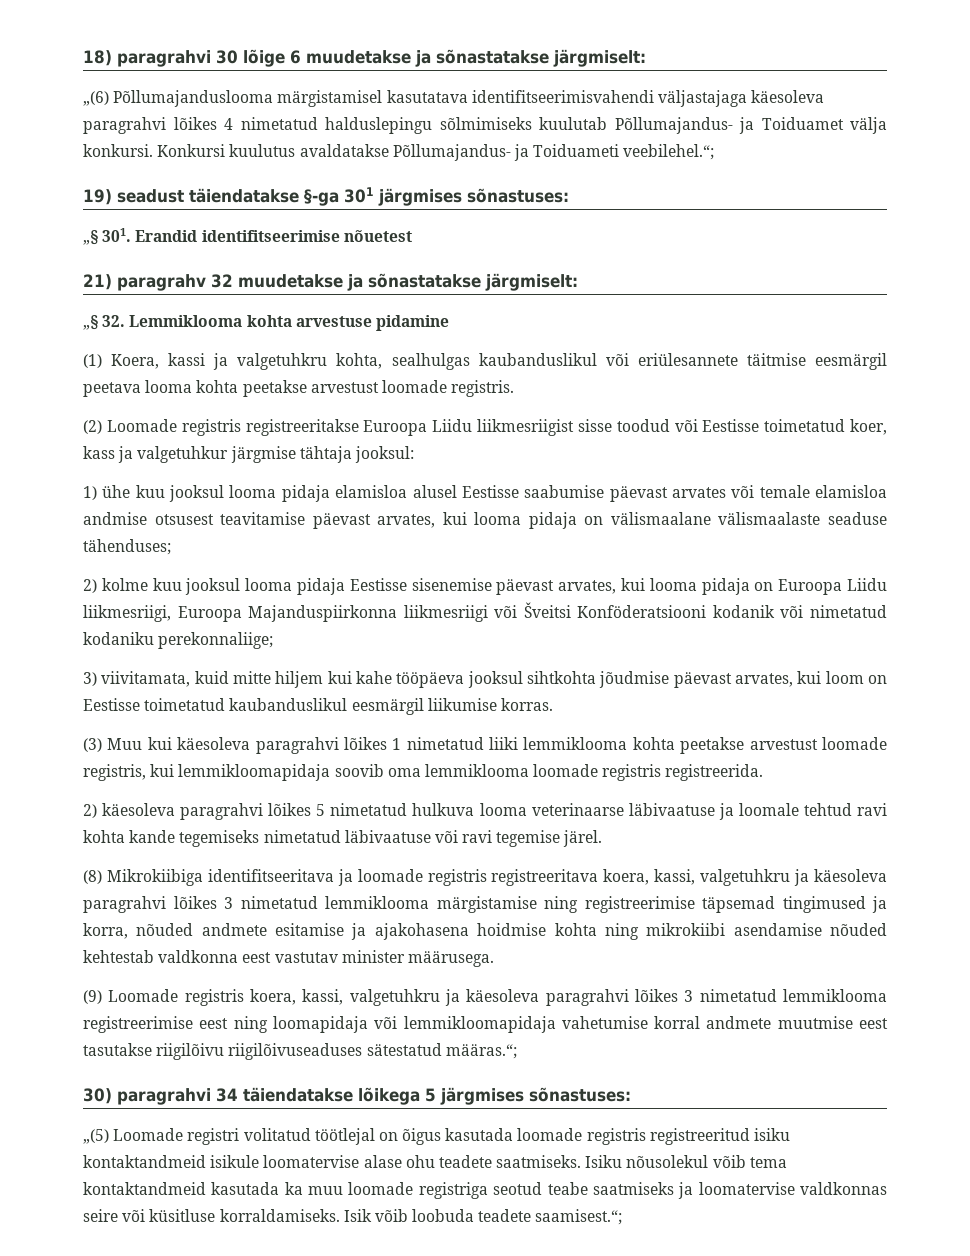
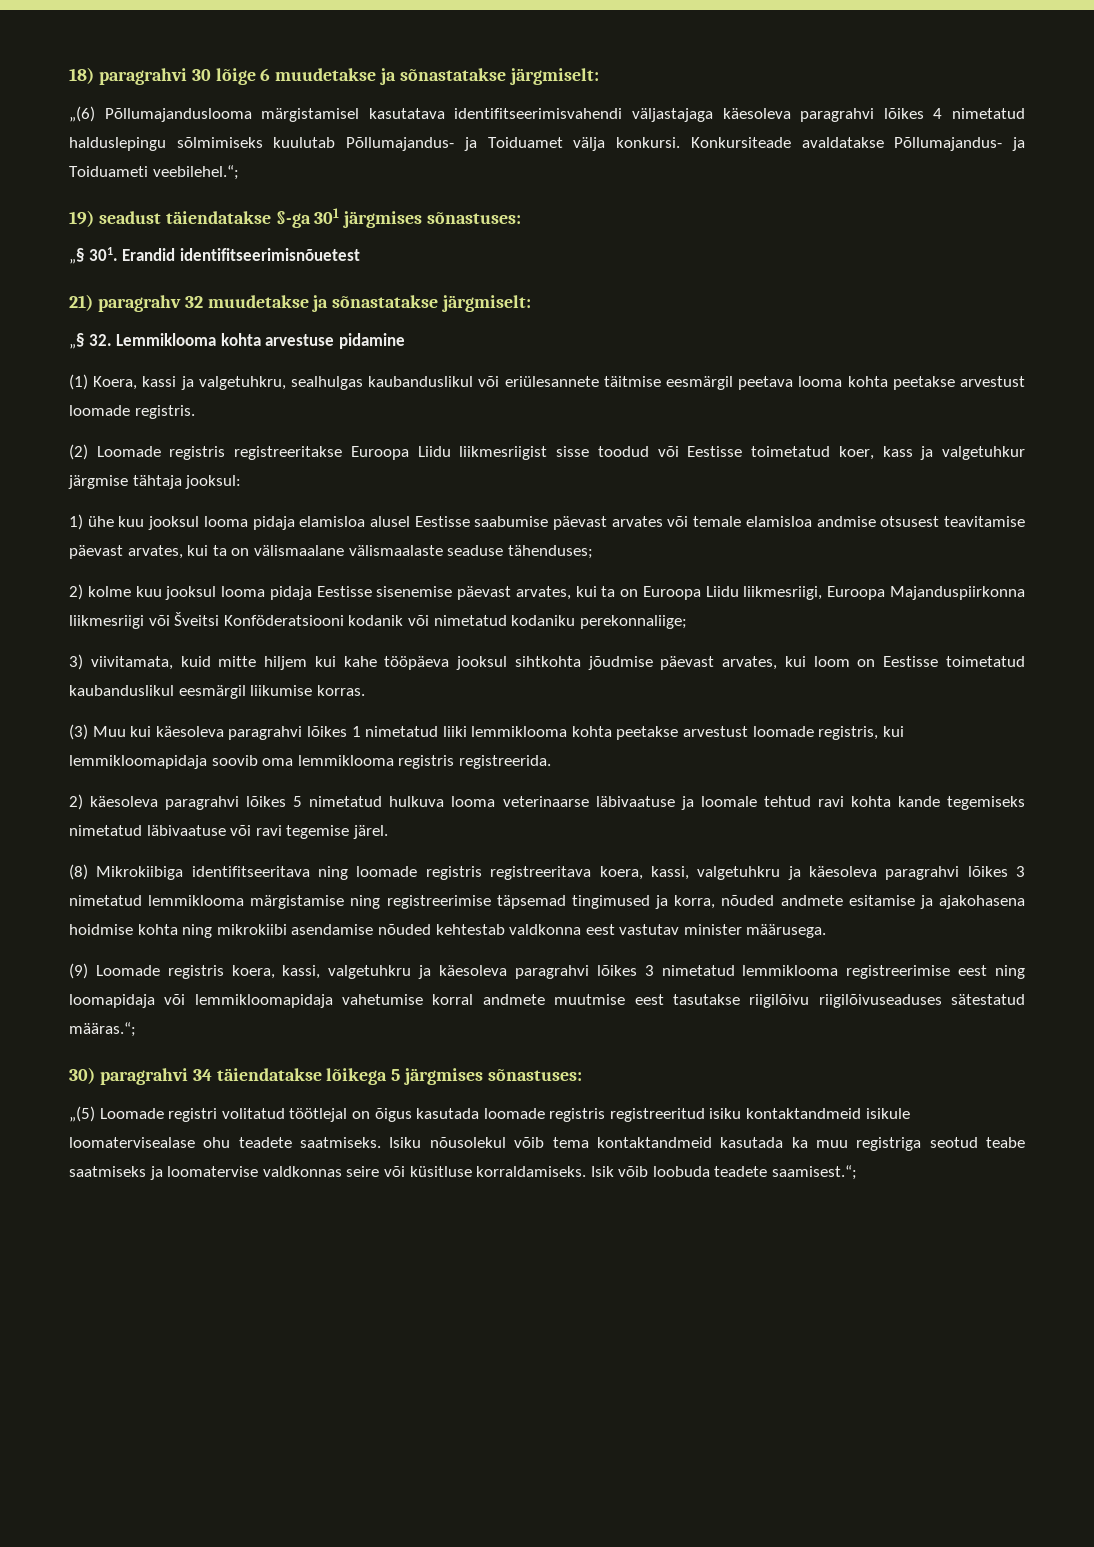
[157,144,296,157] Konkursi kuulutus -> [690,137,791,148] Konkursiteade
[201,230,412,242] identifitseerimise nõuetest -> [179,248,360,261] identifitseerimisnõuetest
[237,353,383,370] valgetuhkru kohta, -> [198,376,286,390] valgetuhkru,
[474,512,577,529] looma pidaja -> [212,545,227,556] ta
[649,578,750,595] looma pidaja -> [601,586,616,597] ta
[533,764,599,777] loomade -> (394, 760) none
[337,869,353,886] ja -> [318,866,349,880] ning
[263,1155,402,1168] loomatervise alase -> [69,1137,195,1148] loomatervisealase
[348,1182,414,1195] loomade -> (848, 1144) none

